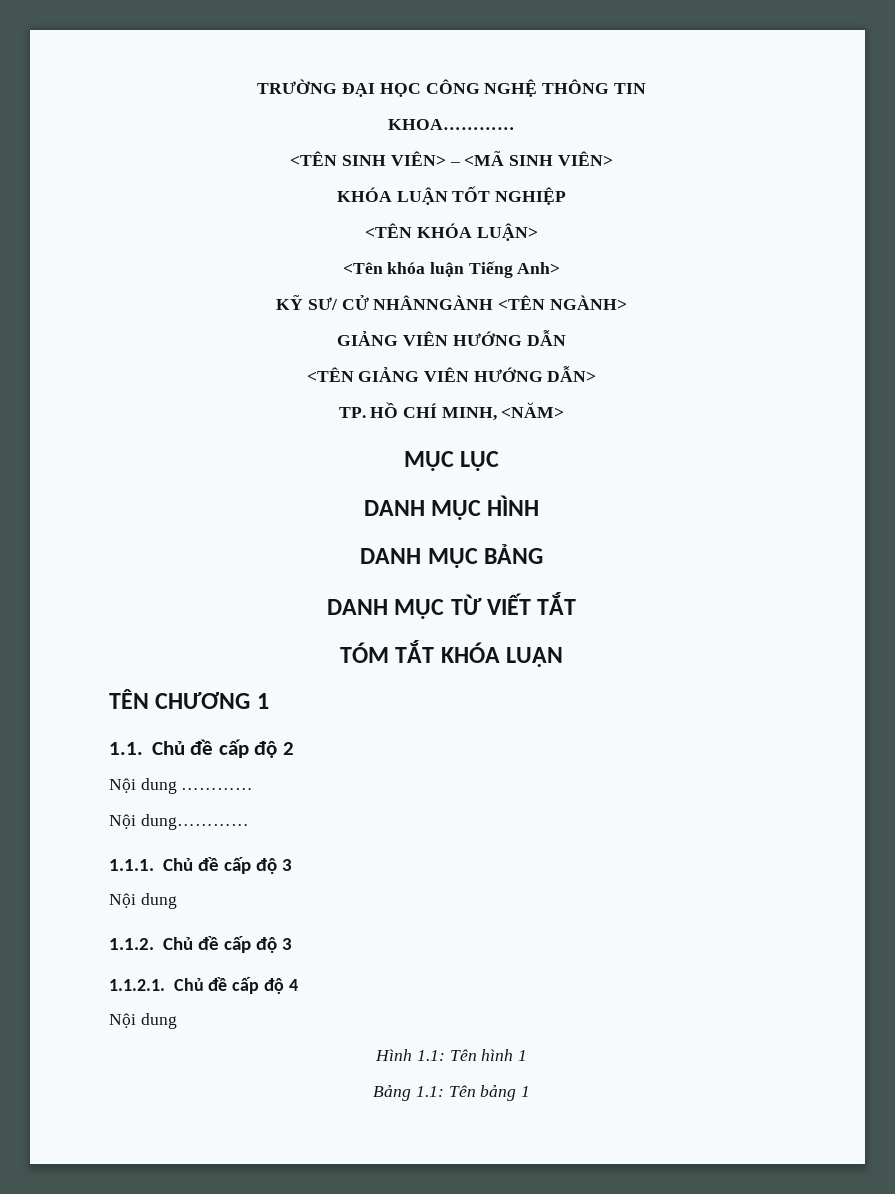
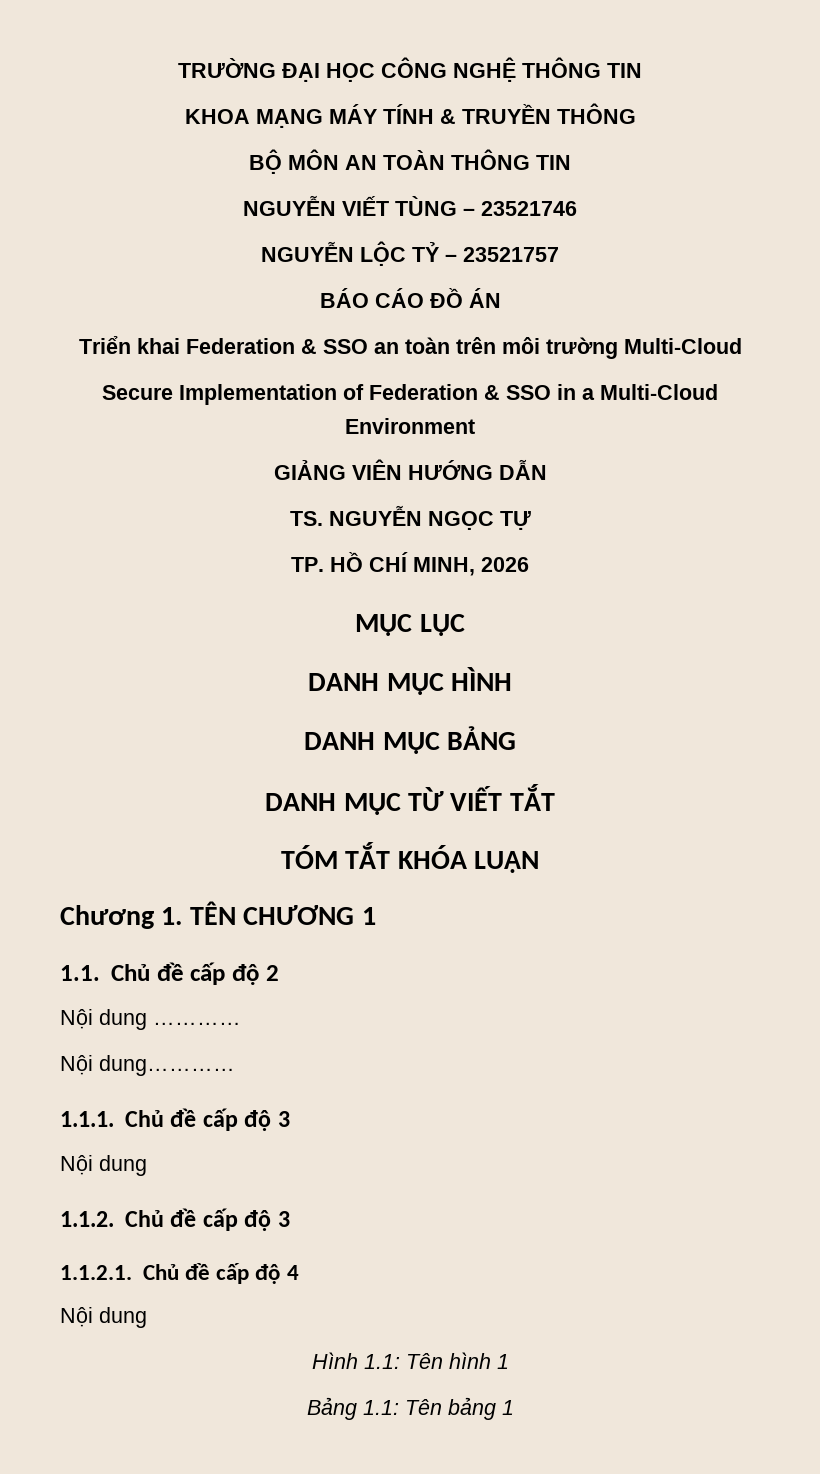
[388,119,515,130] [290,151,613,166] [336,186,567,205] [365,223,538,241] [342,261,561,278] [276,295,627,310] KHOA………… // <TÊN SINH VIÊN> – <MÃ SINH VIÊN> // KHÓA LUẬN TỐT NGHIỆP // <TÊN KHÓA LUẬN> // <Tên khóa luận Tiếng Anh> // KỸ SƯ/ CỬ NHÂNNGÀNH <TÊN NGÀNH> -> [184,103,636,128] [249,149,571,174] [243,195,577,216] [261,241,559,266] [319,288,501,308] [78,336,742,359] [102,384,718,405] [345,418,475,434] KHOA MẠNG MÁY TÍNH & TRUYỀN THÔNG // BỘ MÔN AN TOÀN THÔNG TIN // NGUYỄN VIẾT TÙNG – 23521746 // NGUYỄN LỘC TỶ – 23521757 // BÁO CÁO ĐỒ ÁN // Triển khai Federation & SSO an toàn trên môi trường Multi-Cloud // Secure Implementation of Federation & SSO in a Multi-Cloud Environment
[306,366,597,382] <TÊN GIẢNG VIÊN HƯỚNG DẪN> -> [289,505,531,530] TS. NGUYỄN NGỌC TỰ
[501,402,565,418] <NĂM> -> [481,557,529,572] 2026
(564, 657) none -> [60,905,183,929] Chương 1.

